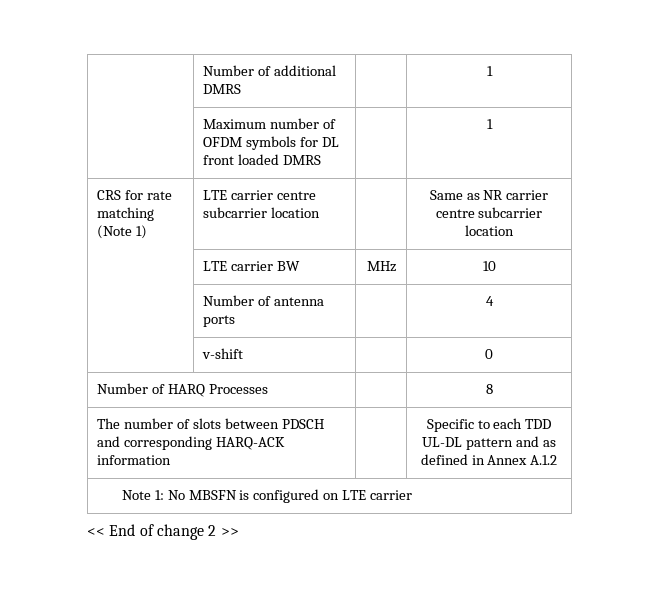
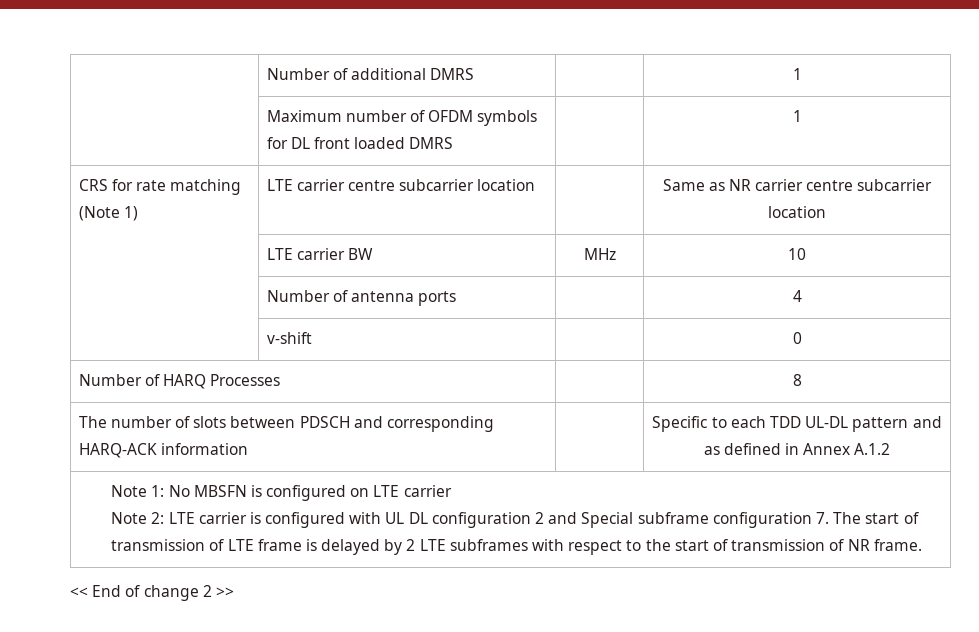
(413, 495) none -> [111,512,919,528] [111,539,922,555] // Note 2: LTE carrier is configured with UL DL configuration 2 and Special subframe configuration 7. The start of transmission of LTE frame is delayed by 2 LTE subframes with respect to the start of transmission of NR frame.

